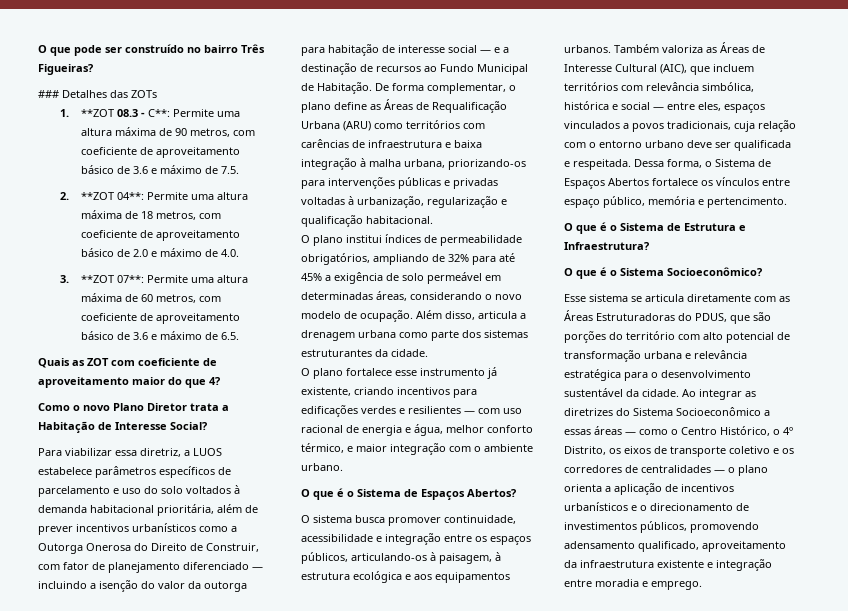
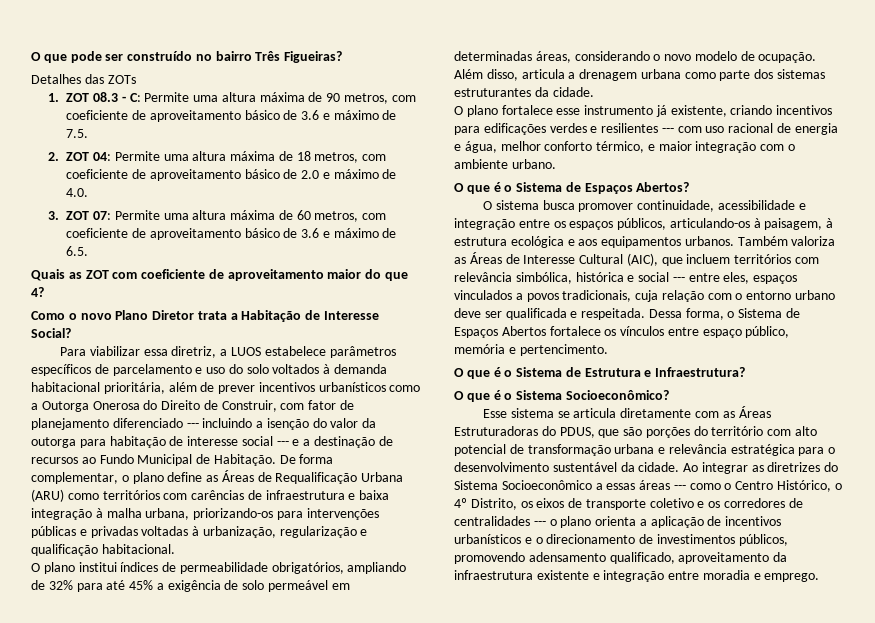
[38,90,59,98] ### -> (343, 57) none
[81,109,115,117] **ZOT -> [66,93,90,102] ZOT
[148,109,171,117] C**: -> [129,93,141,102] C:
[81,192,145,200] **ZOT 04**: -> [66,152,111,161] ZOT 04:
[81,275,145,283] **ZOT 07**: -> [66,211,111,220] ZOT 07:
[252,567,263,570] — -> [186,423,199,428] ---
[480,50,491,53] — -> [276,441,289,446] ---
[464,411,475,414] — -> [661,128,674,133] ---
[653,107,664,110] — -> [672,277,685,282] ---
[625,432,636,435] — -> [673,485,686,490] ---
[714,470,725,473] — -> [533,521,546,526] ---

